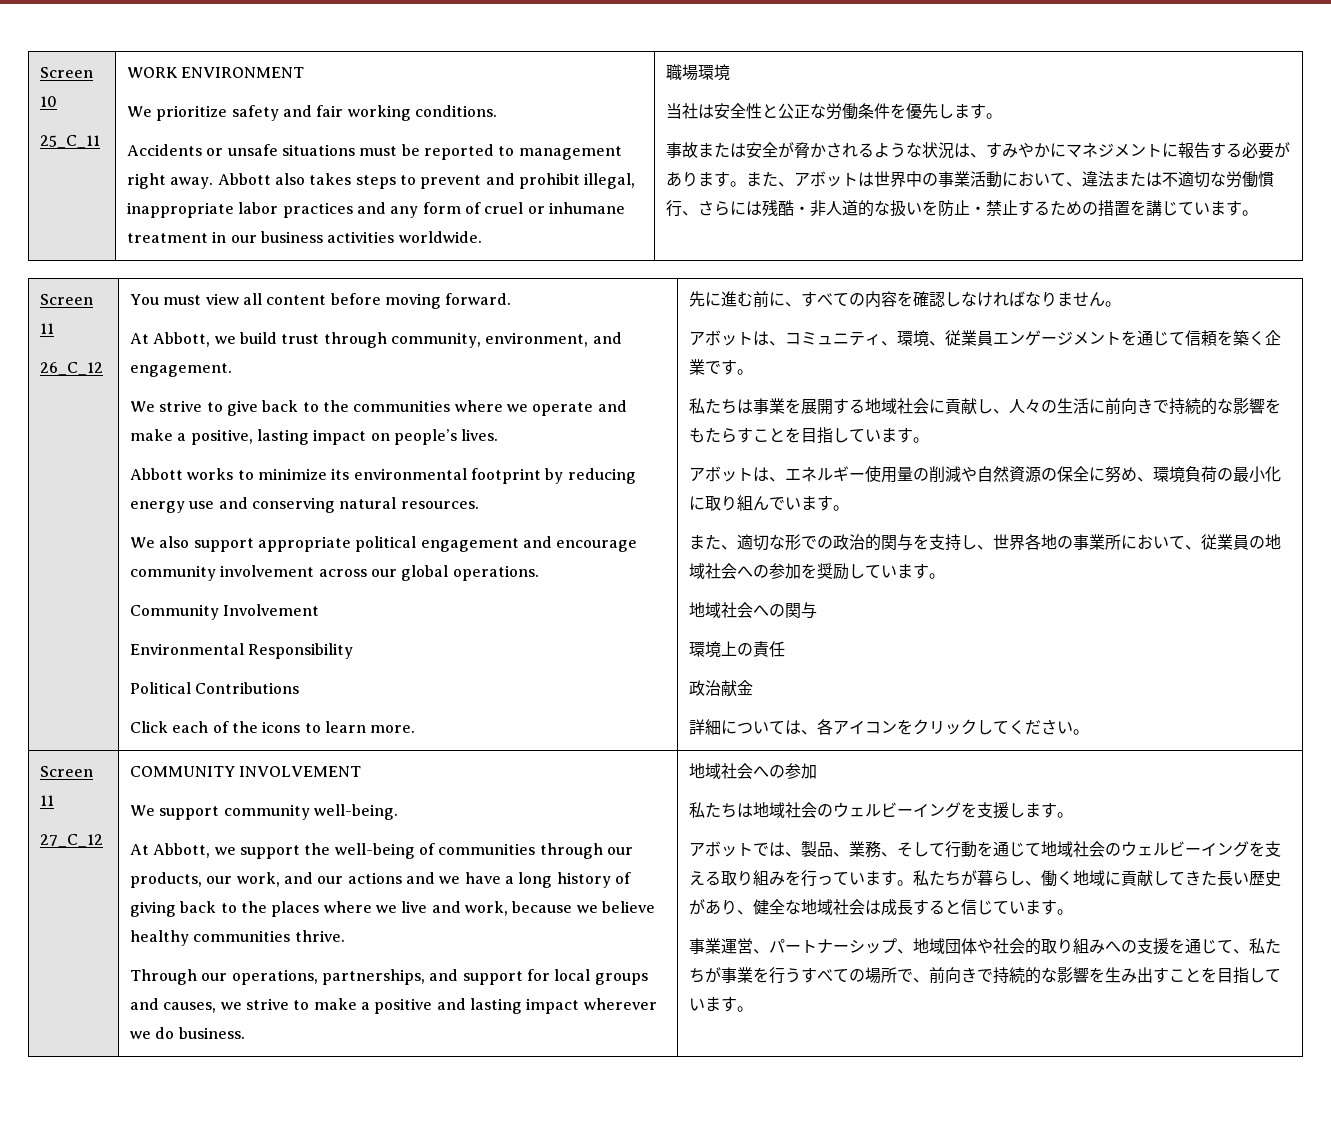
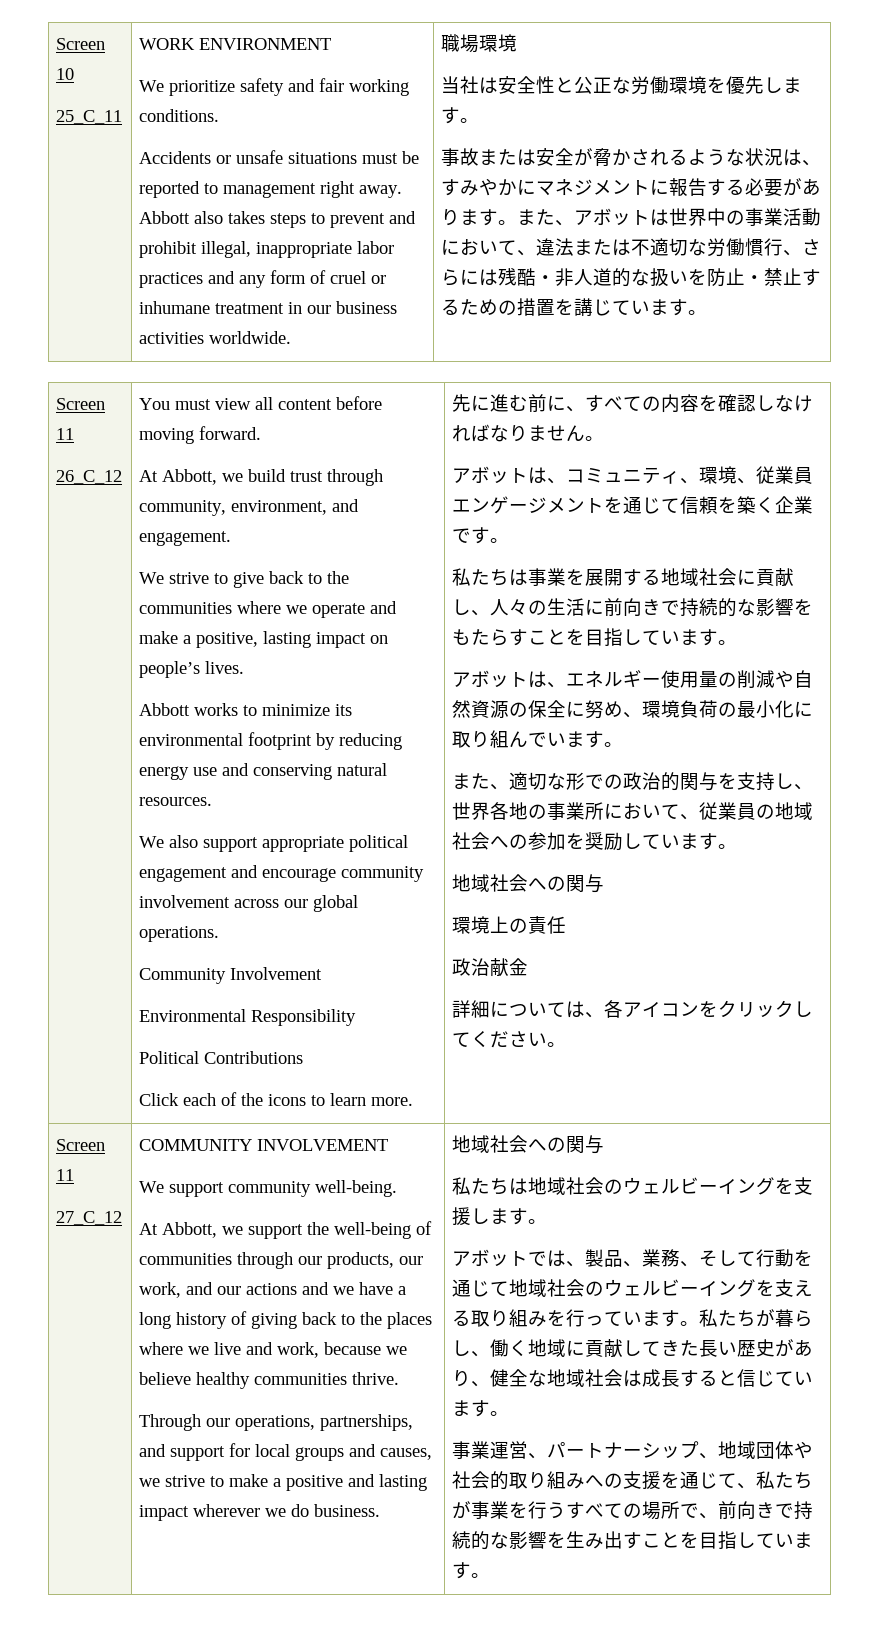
[858,103,891,119] 条件 -> [668,76,707,94] 環境
[785,763,818,779] 参加 -> [565,1135,604,1154] 関与

